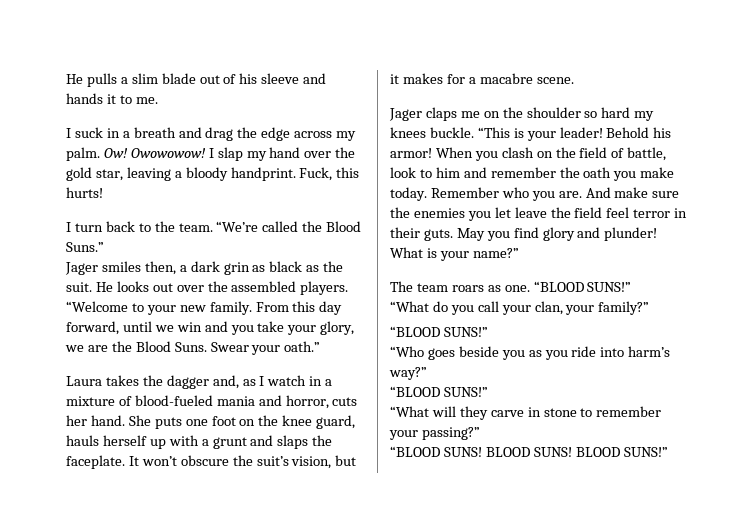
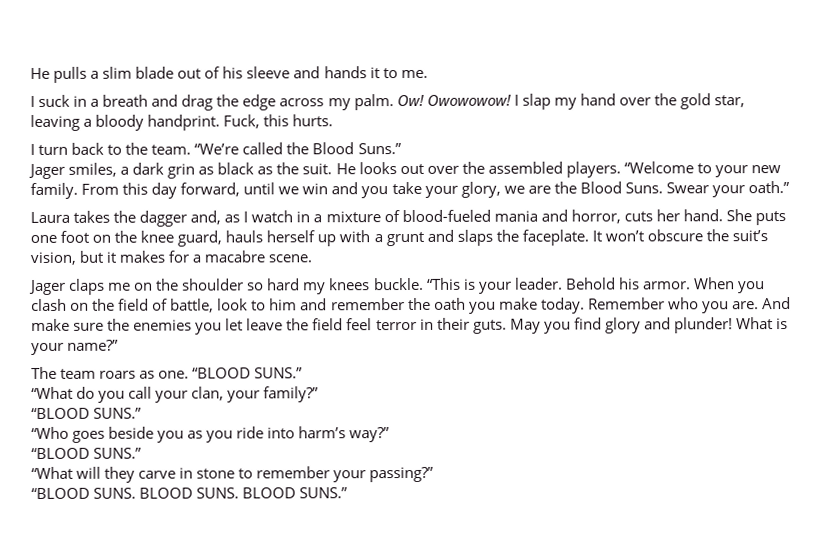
[66,187,103,198] hurts! -> [292,114,334,127] hurts.
[101,261,176,275] smiles then, -> [68,162,118,177] smiles,
[559,127,603,138] leader! -> [514,277,563,290] leader.
[390,148,432,158] armor! -> [642,281,691,290] armor.
[587,282,632,292] SUNS!” -> [254,367,304,379] SUNS.”
[443,327,488,337] SUNS!” -> [93,407,143,419] SUNS.”
[443,387,488,397] SUNS!” -> [93,447,143,459] SUNS.”
[443,447,668,457] SUNS! BLOOD SUNS! BLOOD SUNS!” -> [93,487,349,499] SUNS. BLOOD SUNS. BLOOD SUNS.”

